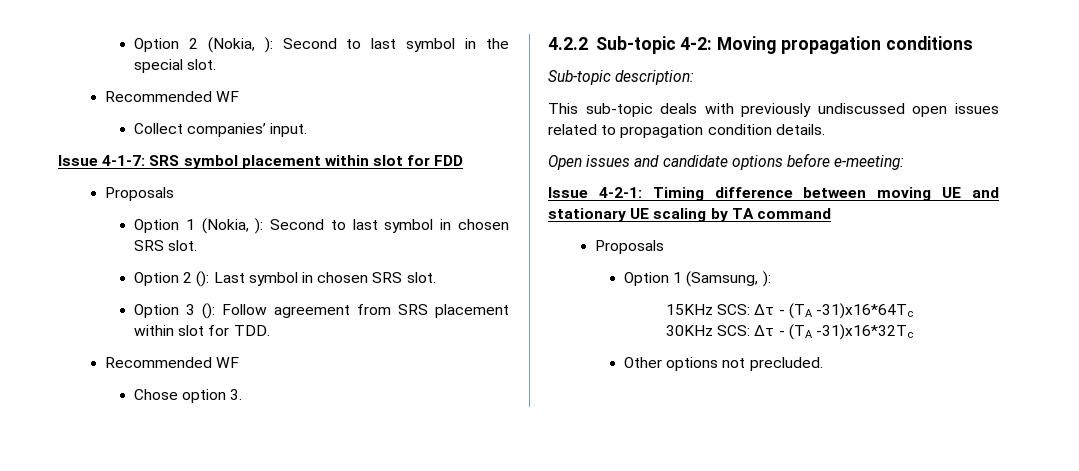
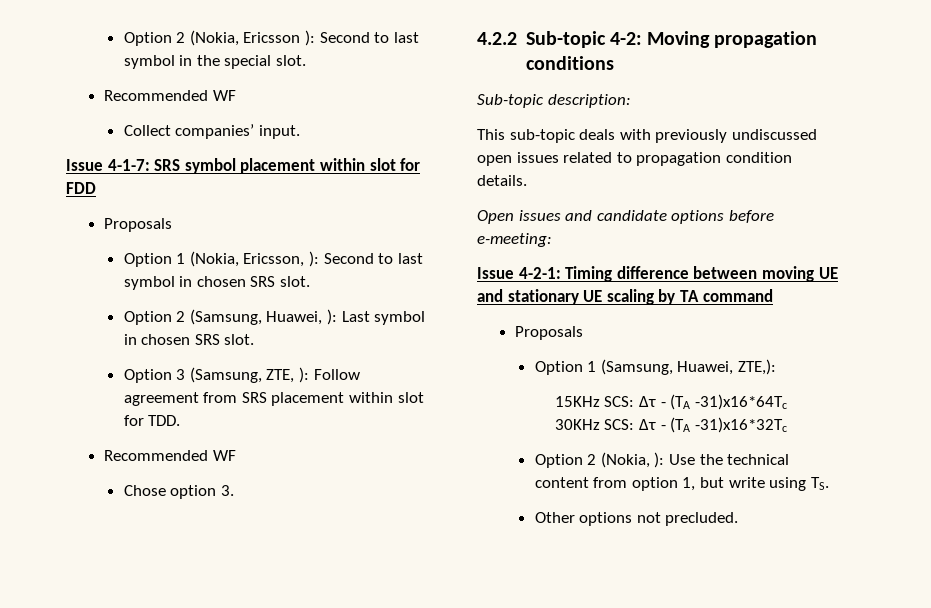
[134,37,255,53] Option 2 (Nokia, -> [123,30,301,46] Option 2 (Nokia, Ericsson
(249, 226) none -> [243,253,305,267] Ericsson,
[196,271,210,287] (): -> [189,309,337,325] (Samsung, Huawei, ):
[202,303,216,319] (): -> [189,367,309,383] (Samsung, ZTE, ):
[762,271,771,287] ): -> [677,359,776,375] Huawei, ZTE,):
(914, 332) none -> [534,452,790,468] [534,477,829,491] // Option 2 (Nokia, ): Use the technical content from option 1, but write using TS.

